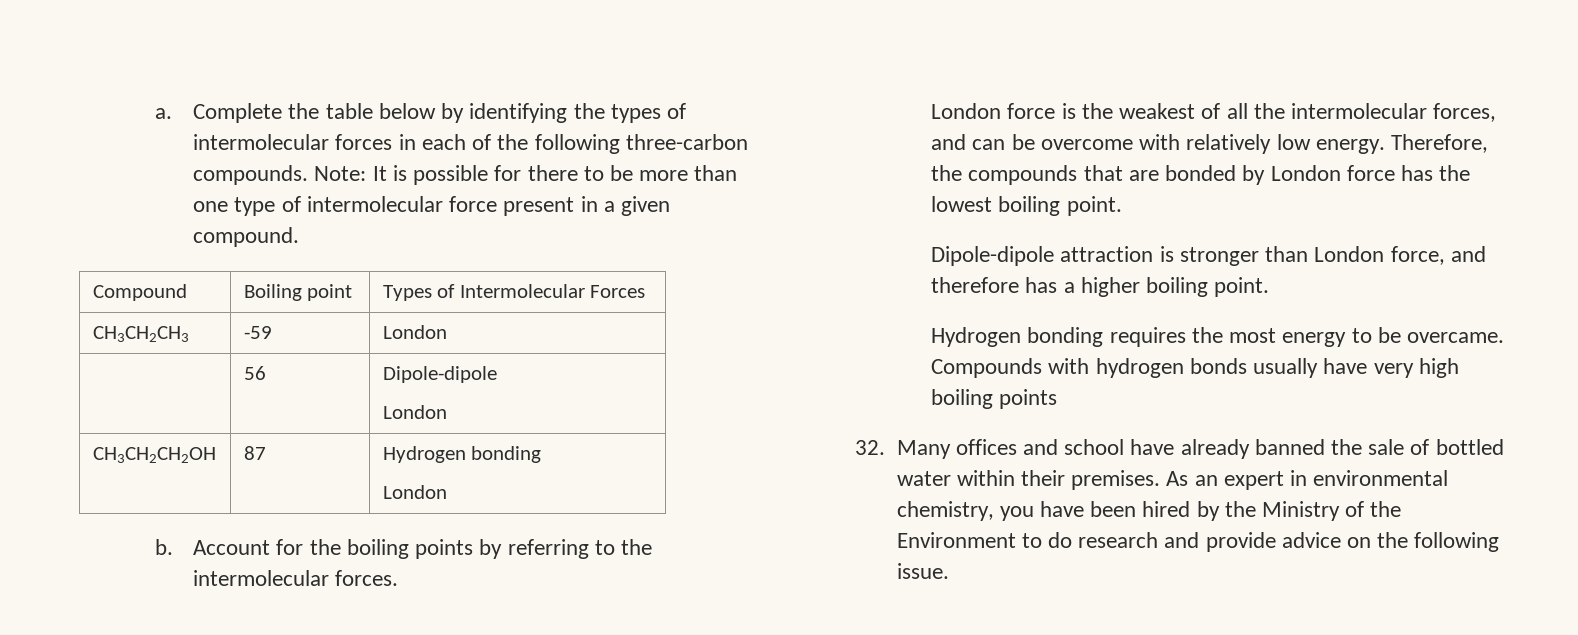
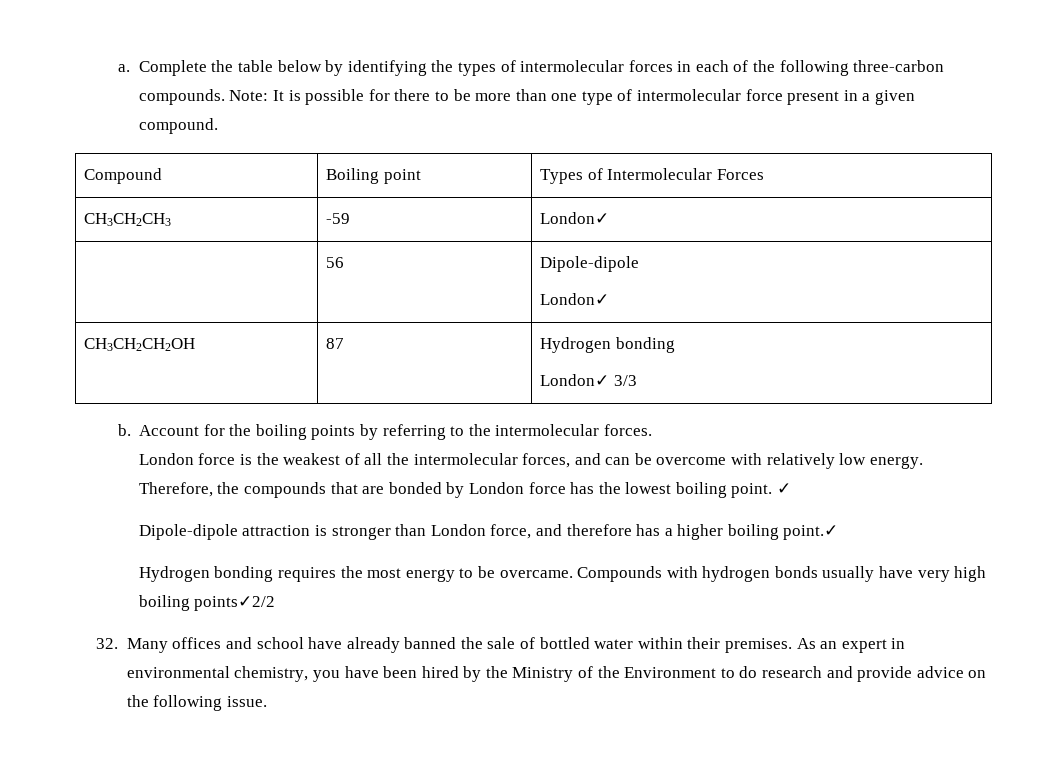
[382,325,447,339] London -> [540,212,610,224] London✓
[382,405,447,419] London -> [540,293,610,305] London✓
[382,485,447,499] London -> [540,374,637,386] London✓ 3/3
(1122, 206) none -> [777,483,792,494] ✓
[1214,277,1270,297] point. -> [783,525,839,540] point.✓
[999,389,1058,409] points -> [194,596,276,611] points✓2/2

